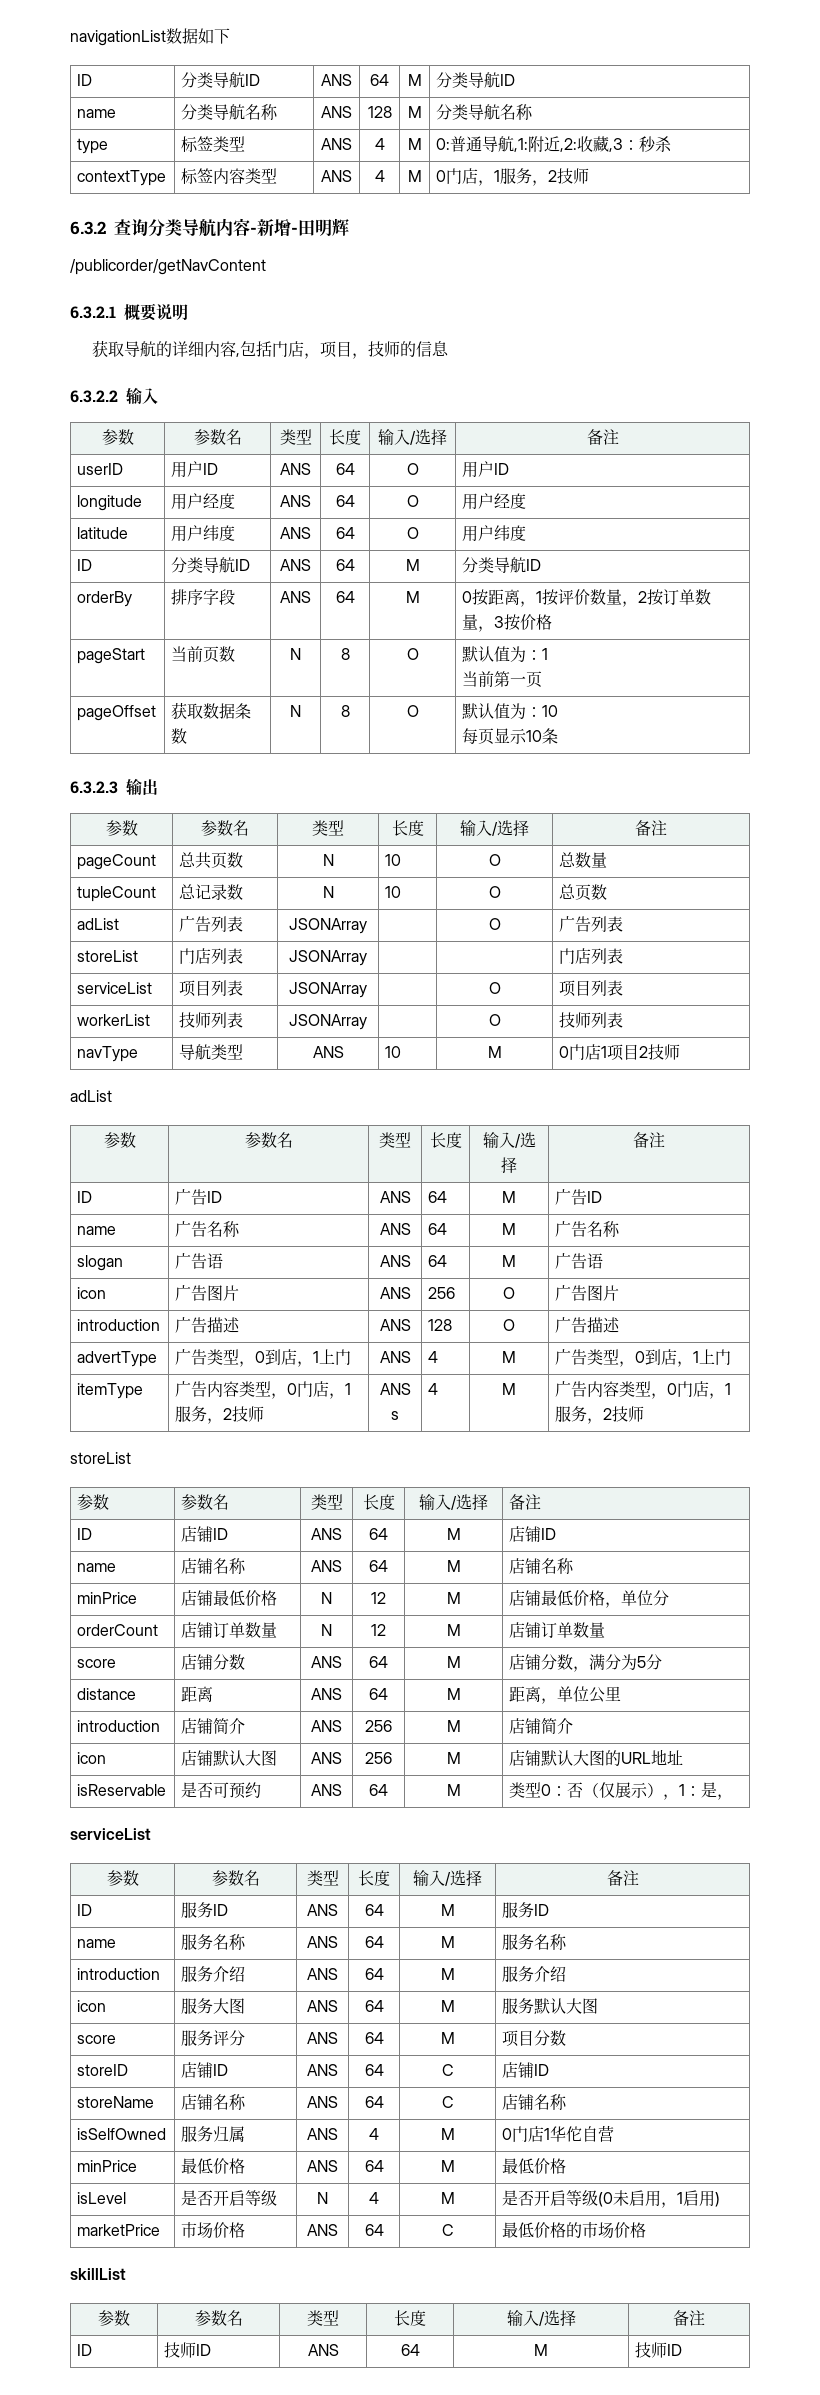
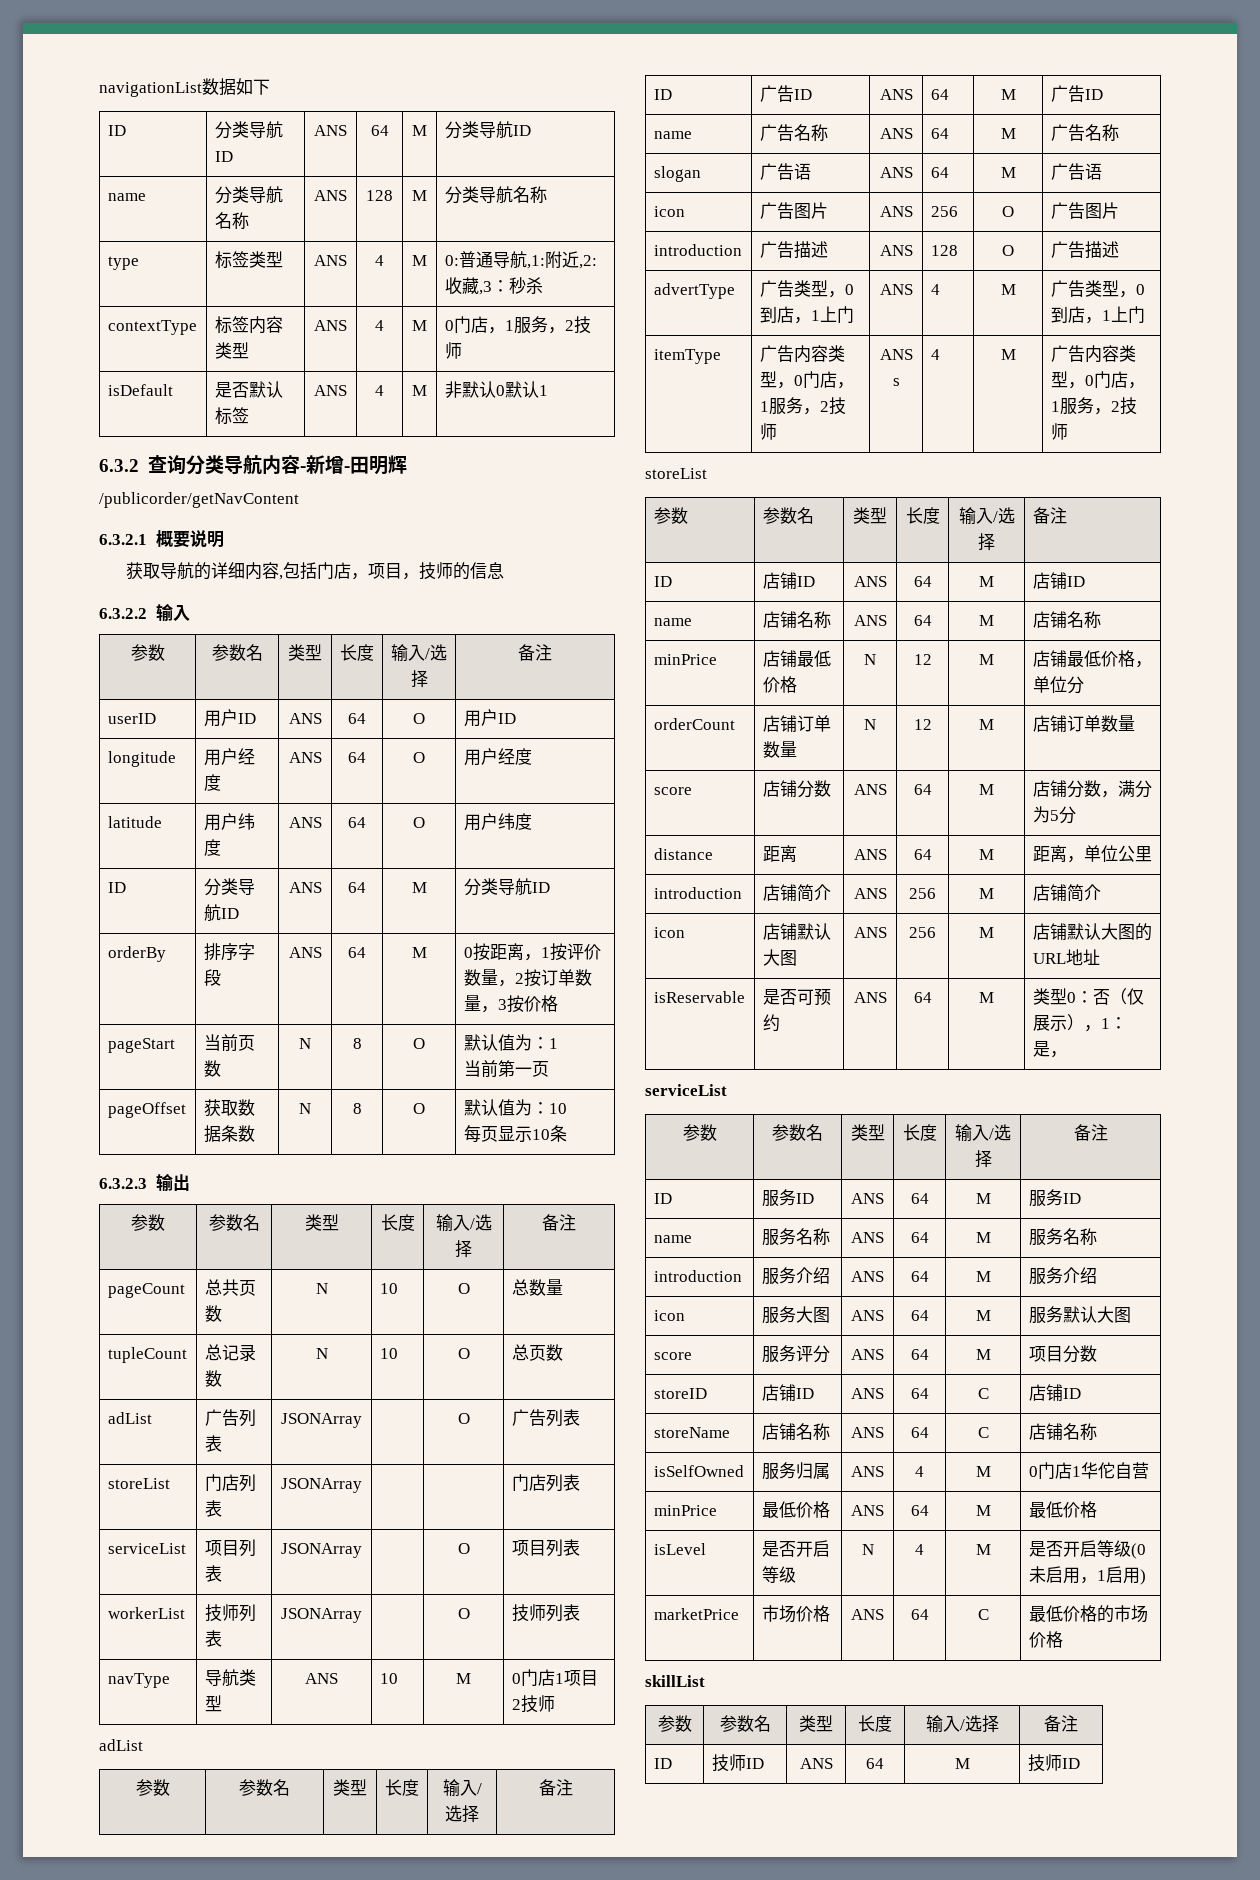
(590, 176) none -> [107,384,173,396] [214,381,283,398] [214,407,249,425] [314,385,347,396] [375,385,384,396] [412,385,427,396] [444,381,548,398] // isDefault | 是否默认标签 | ANS | 4 | M | 非默认0默认1

